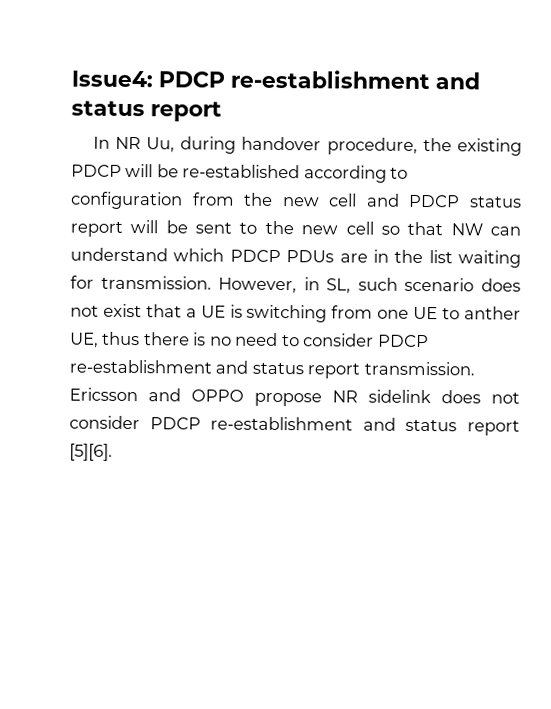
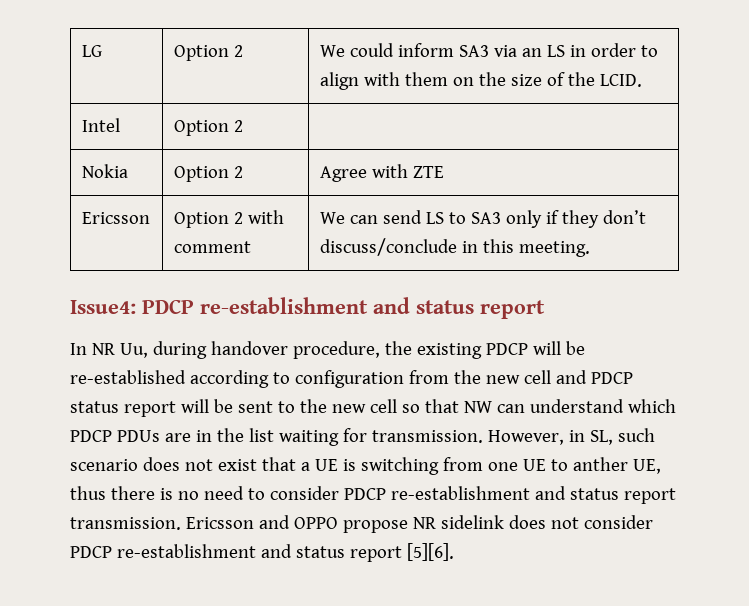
(71, 79) none -> [81,45,102,57] [173,45,243,61] [319,43,658,57] [319,72,642,90] [81,118,120,132] [173,120,243,136] [81,164,128,178] [173,166,243,182] [319,164,444,182] [81,212,150,224] [173,210,284,228] [173,241,251,253] [319,210,646,228] [319,238,590,257] LG | Option 2 | We could inform SA3 via an LS in order to align with them on the size of the LCID. // Intel | Option 2 | // Nokia | Option 2 | Agree with ZTE // Ericsson | Option 2 with comment | We can send LS to SA3 only if they don’t discuss/conclude in this meeting. //

